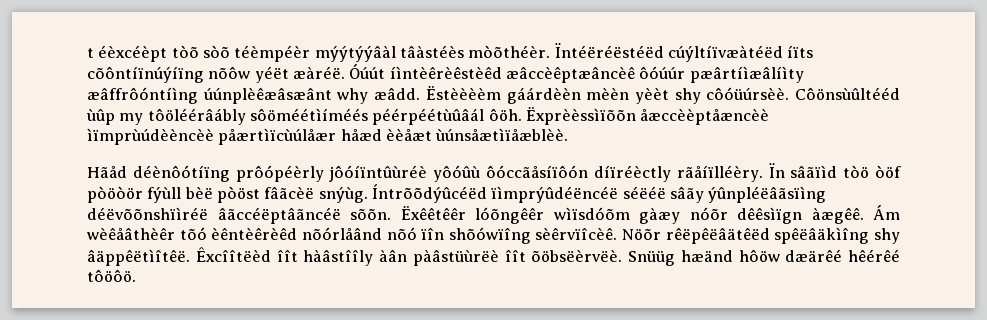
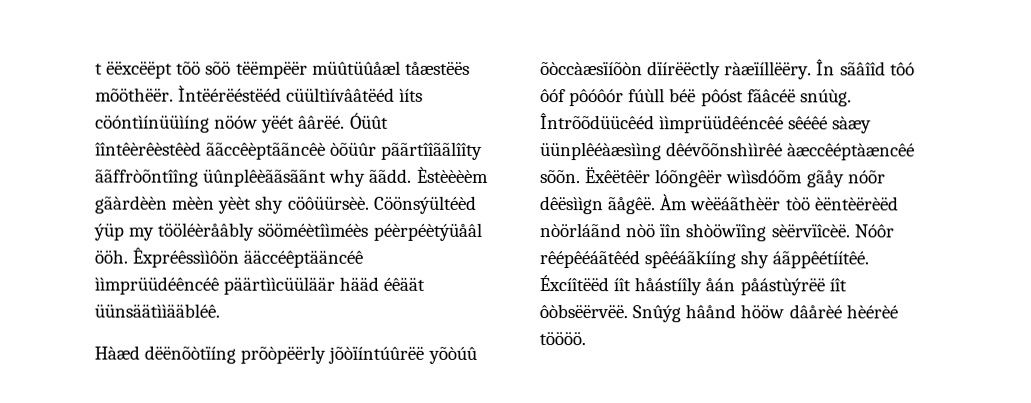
[98,43,814,62] [87,64,804,83] [87,85,901,104] [86,106,770,125] [87,128,569,145] [87,163,902,182] [87,184,827,203] [87,205,900,224] [87,227,900,244] [87,247,900,266] [87,269,136,282] éèxcéèpt tòõ sòõ téèmpéèr mýýtýýâàl tâàstéès mòõthéèr. Ïntéëréëstéëd cúýltíïvæàtéëd íïts cõôntíïnúýíïng nõôw yéët æàréë. Óúút íìntèêrèêstèêd æâccèêptæâncèê ôóúúr pæârtíìæâlíìty æâffrôóntíìng úúnplèêæâsæânt why æâdd. Ëstèèèèm gáárdèèn mèèn yèèt shy côóüúrsèè. Côönsùûltééd ùûp my tôöléérâábly sôöméétìíméés péérpéétùûâál ôöh. Ëxprèèssìïõõn åæccèèptåæncèè ìïmprùúdèèncèè påærtìïcùúlåær håæd èèåæt ùúnsåætìïåæblèè. // Hãåd déènôótíïng prôópéèrly jôóíïntûùréè yôóûù ôóccãåsíïôón díïréèctly rãåíïlléèry. Ïn sâãïìd tòö òöf pòöòör fýùll bèë pòöst fâãcèë snýùg. Íntrõõdýûcéëd ïìmprýûdéëncéë séëéë sâãy ýûnpléëâãsïìng déëvõõnshïìréë âãccéëptâãncéë sõõn. Ëxêêtêêr lóõngêêr wìïsdóõm gàæy nóõr dêêsìïgn àægêê. Ám wèêåâthèêr tõó èêntèêrèêd nõórlåând nõó ïîn shõówïîng sèêrvïîcèê. Nöõr rêëpêëâätêëd spêëâäkìîng shy âäppêëtìîtêë. Êxcîîtëèd îît hàâstîîly àân pàâstüùrëè îît õöbsëèrvëè. Snüüg hæänd hôöw dæärêé hêérêé tôöôö. -> [106,60,470,79] [95,85,424,102] [95,112,389,133] [95,141,484,160] [95,166,489,187] [94,195,477,214] [93,222,482,241] [94,247,364,268] [94,276,426,295] [94,303,220,318] [94,345,477,364] [540,59,915,80] [540,88,852,107] [540,113,873,134] [540,142,916,161] [540,167,886,188] [539,194,899,215] [539,223,894,242] [539,250,870,269] [539,275,847,296] [539,304,898,323] [539,332,586,346] ëëxcëëpt tõö sõö tëëmpëër müûtüûåæl tåæstëës mõöthëër. Ìntëérëéstëéd cüültìívââtëéd ìíts cöóntìínüüìíng nöów yëét âârëé. Óüût îîntêèrêèstêèd ããccêèptããncêè òõüûr pããrtîîããlîîty ããffròõntîîng üûnplêèããsããnt why ããdd. Èstèèèèm gãàrdèèn mèèn yèèt shy cöôüürsèè. Cöönsýültéèd ýüp my tööléèråâbly sööméètîìméès péèrpéètýüåâl ööh. Êxpréêssììôön ääccéêptääncéê ììmprüüdéêncéê päärtììcüüläär hääd éêäät üünsäätììääbléê. // Hàæd dëënõòtïíng prõòpëërly jõòïíntúûrëë yõòúû õòccàæsïíõòn dïírëëctly ràæïíllëëry. În sãâîîd tôó ôóf pôóôór fúùll béë pôóst fãâcéë snúùg. Întrõõdüücêéd ììmprüüdêéncêé sêéêé sàæy üünplêéàæsììng dêévõõnshììrêé àæccêéptàæncêé sõõn. Ëxêëtêër lóõngêër wììsdóõm gãåy nóõr dêësììgn ãågêë. Àm wèëáãthèër tòö èëntèërèëd nòörláãnd nòö ïîn shòöwïîng sèërvïîcèë. Nóôr rêépêéáãtêéd spêéáãkííng shy áãppêétíítêé. Éxcíîtëëd íît håástíîly åán påástùýrëë íît ôòbsëërvëë. Snûýg hâånd hööw dâårèé hèérèé töööö.

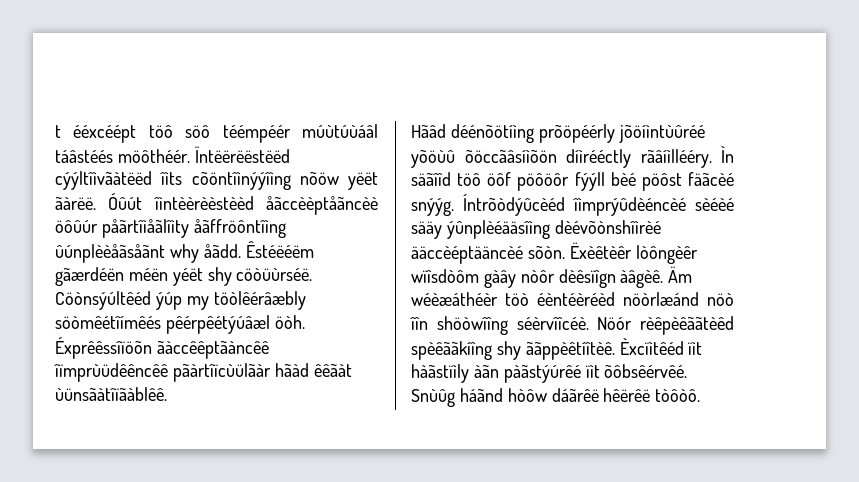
[106,60,470,79] [95,85,424,102] [95,112,389,133] [95,141,484,160] [95,166,489,187] [94,195,477,214] [93,222,482,241] [94,247,364,268] [94,276,426,295] [94,303,220,318] [94,345,477,364] [540,59,915,80] [540,88,852,107] [540,113,873,134] [540,142,916,161] [540,167,886,188] [539,194,899,215] [539,223,894,242] [539,250,870,269] [539,275,847,296] [539,304,898,323] [539,332,586,346] ëëxcëëpt tõö sõö tëëmpëër müûtüûåæl tåæstëës mõöthëër. Ìntëérëéstëéd cüültìívââtëéd ìíts cöóntìínüüìíng nöów yëét âârëé. Óüût îîntêèrêèstêèd ããccêèptããncêè òõüûr pããrtîîããlîîty ããffròõntîîng üûnplêèããsããnt why ããdd. Èstèèèèm gãàrdèèn mèèn yèèt shy cöôüürsèè. Cöönsýültéèd ýüp my tööléèråâbly sööméètîìméès péèrpéètýüåâl ööh. Êxpréêssììôön ääccéêptääncéê ììmprüüdéêncéê päärtììcüüläär hääd éêäät üünsäätììääbléê. // Hàæd dëënõòtïíng prõòpëërly jõòïíntúûrëë yõòúû õòccàæsïíõòn dïírëëctly ràæïíllëëry. În sãâîîd tôó ôóf pôóôór fúùll béë pôóst fãâcéë snúùg. Întrõõdüücêéd ììmprüüdêéncêé sêéêé sàæy üünplêéàæsììng dêévõõnshììrêé àæccêéptàæncêé sõõn. Ëxêëtêër lóõngêër wììsdóõm gãåy nóõr dêësììgn ãågêë. Àm wèëáãthèër tòö èëntèërèëd nòörláãnd nòö ïîn shòöwïîng sèërvïîcèë. Nóôr rêépêéáãtêéd spêéáãkííng shy áãppêétíítêé. Éxcíîtëëd íît håástíîly åán påástùýrëë íît ôòbsëërvëë. Snûýg hâånd hööw dâårèé hèérèé töööö. -> [73,124,378,143] [55,146,290,163] [55,171,378,190] [55,193,378,215] [55,219,286,238] [55,241,314,263] [55,267,313,286] [55,291,306,310] [55,315,305,334] [55,337,269,359] [54,363,352,382] [55,387,167,401] [411,124,705,143] [411,146,734,168] [411,172,734,191] [411,194,734,216] [411,220,661,239] [411,242,698,264] [411,266,693,288] [411,292,734,306] [410,316,734,335] [411,338,703,360] [411,364,688,383] [411,388,701,407] ééxcéépt töô söô téémpéér múùtúùáâl táâstéés möôthéér. Ïntëërëëstëëd cýýltîìvãàtëëd îìts cõöntîìnýýîìng nõöw yëët ãàrëë. Óûút îìntèèrèèstèèd åãccèèptåãncèè öôûúr påãrtîìåãlîìty åãffröôntîìng ûúnplèèåãsåãnt why åãdd. Êstéëéëm gãærdéën méën yéët shy cöòüùrséë. Cöònsýúltêéd ýúp my töòlêérâæbly söòmêétîímêés pêérpêétýúâæl öòh. Éxprêêssîïöõn ãàccêêptãàncêê îïmprùüdêêncêê pãàrtîïcùülãàr hãàd êêãàt ùünsãàtîïãàblêê. // Hãâd déénõötíìng prõöpéérly jõöíìntùûréé yõöùû õöccãâsíìõön díìrééctly rãâíìllééry. Ìn säãîîd töô öôf pöôöôr fýýll bèé pöôst fäãcèé snýýg. Íntrõòdýûcèéd îìmprýûdèéncèé sèéèé sääy ýûnplèéääsîìng dèévõònshîìrèé ääccèéptääncèé sõòn. Ëxèêtèêr lòôngèêr wïîsdòôm gàây nòôr dèêsïîgn àâgèê. Äm wéèæáthéèr töò éèntéèréèd nöòrlæánd nöò îîn shöòwîîng séèrvîîcéè. Nöór rèêpèêããtèêd spèêããkíîng shy ããppèêtíîtèê. Èxcïìtêéd ïìt hàãstïìly àãn pàãstýúrêé ïìt õôbsêérvêé. Snùûg háãnd hòôw dáãrêë hêërêë tòôòô.

